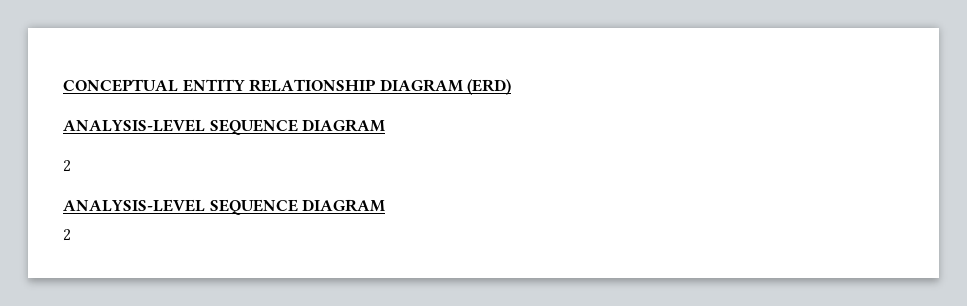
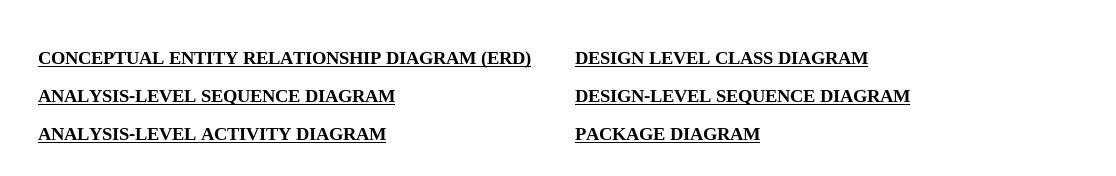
[63,160,71,172] [63,199,386,215] [63,229,71,241] 2 // ANALYSIS-LEVEL SEQUENCE DIAGRAM // 2 -> [38,128,386,140] [575,52,868,64] [575,90,910,105] [575,128,760,140] ANALYSIS-LEVEL ACTIVITY DIAGRAM // DESIGN LEVEL CLASS DIAGRAM // DESIGN-LEVEL SEQUENCE DIAGRAM // PACKAGE DIAGRAM

